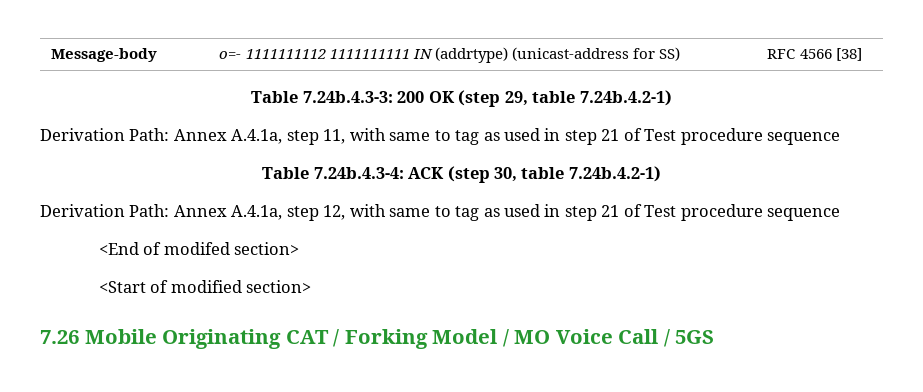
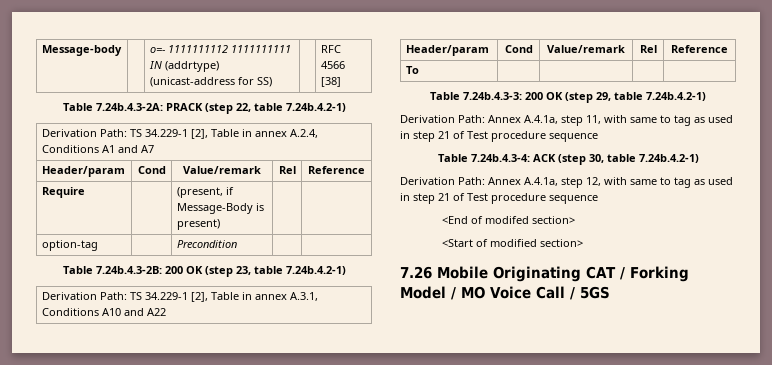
(862, 54) none -> [62,103,346,114] [41,129,318,139] [41,145,154,153] [41,166,125,177] [137,166,166,174] [183,166,261,174] [278,166,296,174] [308,166,365,174] [41,187,85,198] [176,187,234,198] [176,203,264,214] [176,219,220,230] [41,240,98,251] [176,240,237,248] [62,266,346,277] [41,292,318,302] [41,308,166,316] [405,45,489,56] [504,45,533,53] [547,45,625,53] [639,45,657,53] [671,45,728,53] [405,66,419,74] // Table 7.24b.4.3-2A: PRACK (step 22, table 7.24b.4.2-1) // Derivation Path: TS 34.229-1 [2], Table in annex A.2.4, Conditions A1 and A7 // Header/param | Cond | Value/remark | Rel | Reference // Require | | (present, if Message-Body is present) | | // option-tag | | Precondition | | // Table 7.24b.4.3-2B: 200 OK (step 23, table 7.24b.4.2-1) // Derivation Path: TS 34.229-1 [2], Table in annex A.3.1, Conditions A10 and A22 // Header/param | Cond | Value/remark | Rel | Reference // To | | | |

